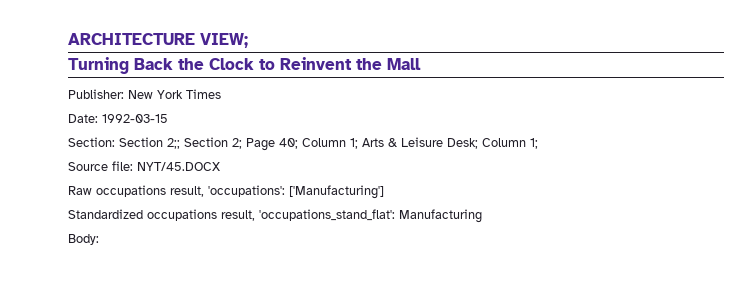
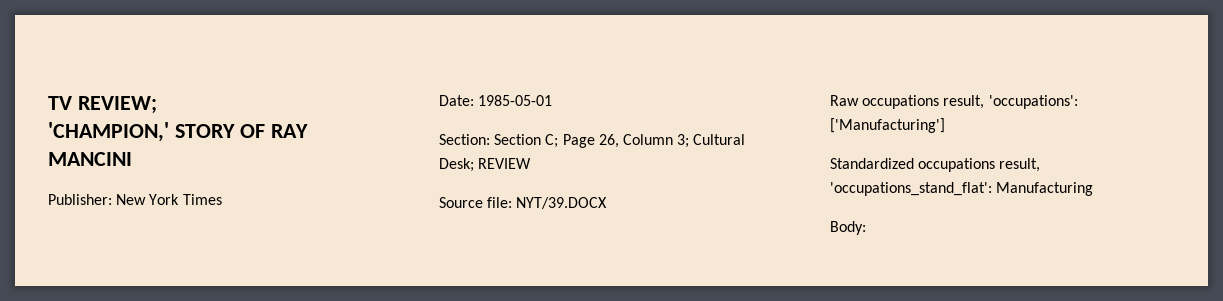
[68,33,248,48] [68,57,421,74] ARCHITECTURE VIEW; // Turning Back the Clock to Reinvent the Mall -> [48,96,157,114] [48,122,308,142] [48,152,132,166] TV REVIEW; // 'CHAMPION,' STORY OF RAY MANCINI
[102,114,168,123] 1992-03-15 -> [478,95,553,106] 1985-05-01
[167,137,538,151] 2;; Section 2; Page 40; Column 1; Arts & Leisure Desk; Column 1; -> [545,134,746,148] [439,158,532,172] C; Page 26, Column 3; Cultural Desk; REVIEW
[137,162,220,171] NYT/45.DOCX -> [516,197,608,209] NYT/39.DOCX

